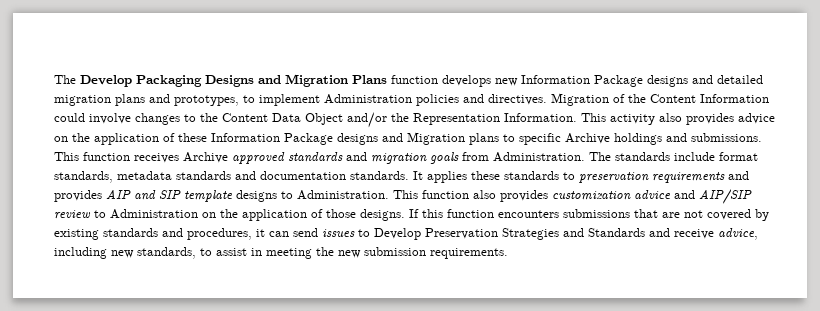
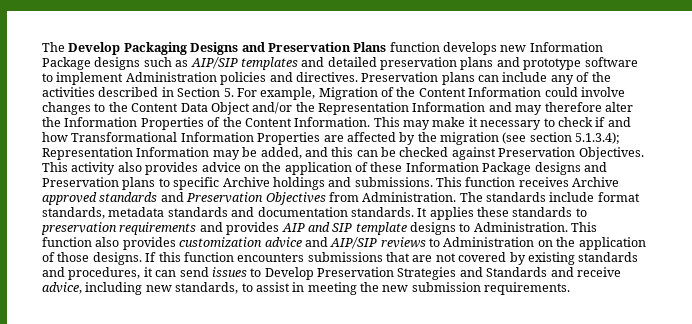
[285,74,348,87] Migration -> [267,42,351,52] Preservation
(688, 81) none -> [143,57,298,70] such as AIP/SIP templates
[54,95,111,106] migration -> [380,57,457,70] preservation
[174,95,239,106] prototypes, -> [523,57,638,70] prototype software
(547, 99) none -> [361,72,611,85] [42,87,316,100] Preservation plans can include any of the activities described in Section 5. For example,
[504,113,577,122] Information. -> [412,102,633,115] [42,117,631,130] [42,132,621,145] [42,147,644,160] Information and may therefore alter the Information Properties of the Content Information. This may make it necessary to check if and how Transformational Information Properties are affected by the migration (see section 5.1.3.4); Representation Information may be added, and this can be checked against Preservation Objectives.
[407,132,465,145] Migration -> [42,177,119,187] Preservation
[371,152,459,164] migration goals -> [186,192,326,205] Preservation Objectives
[54,210,91,219] review -> [380,237,426,248] reviews

